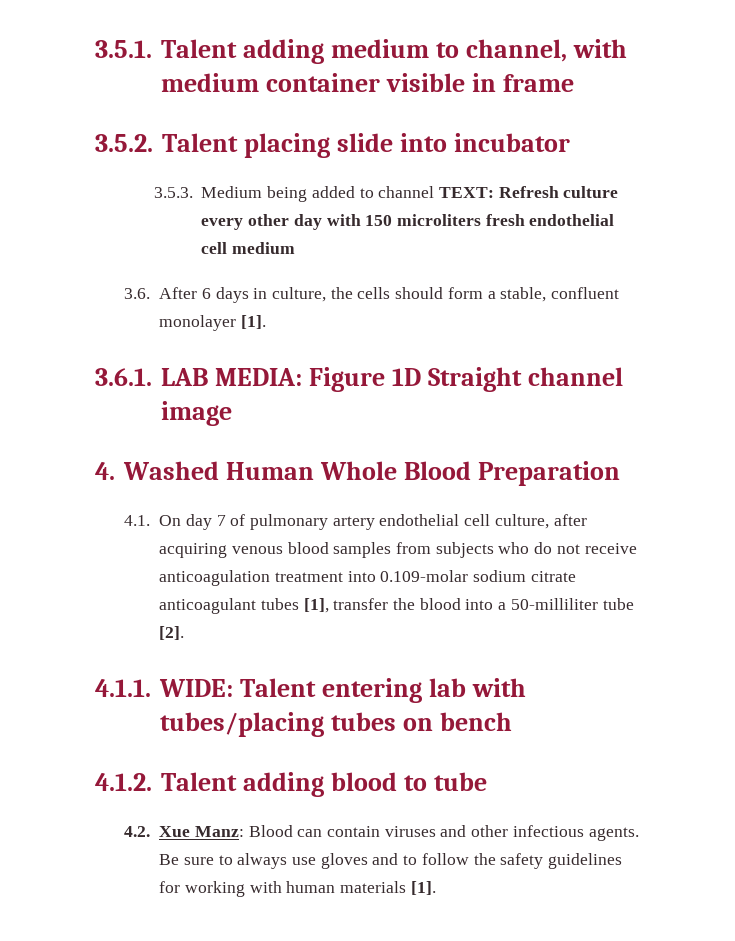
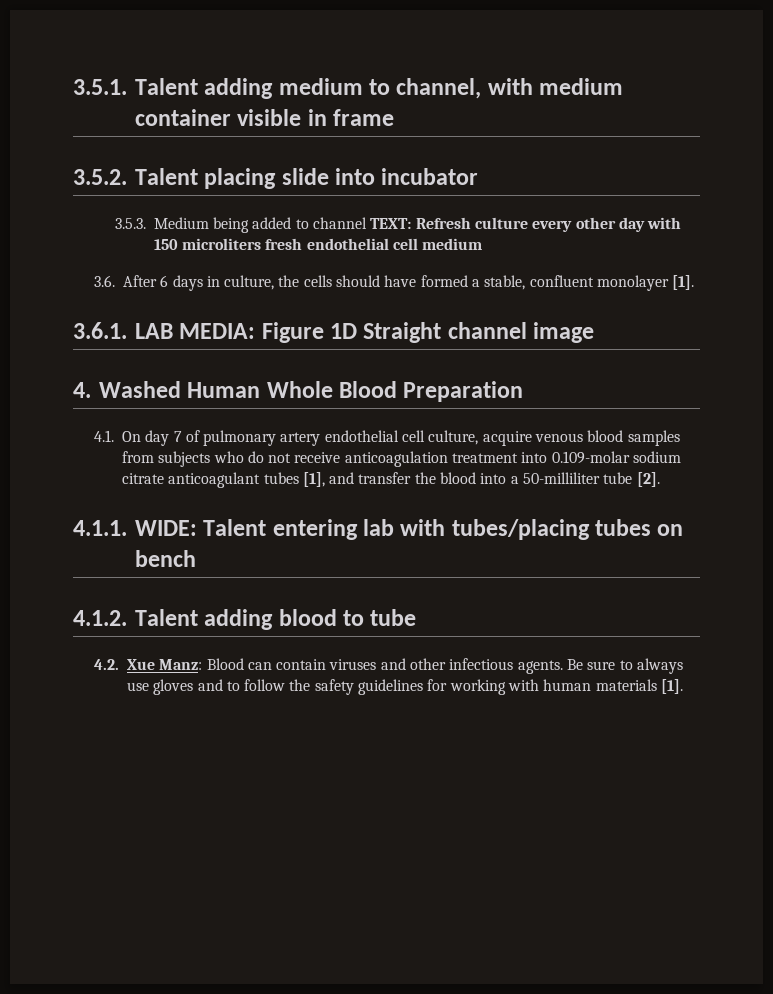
[447,287,483,299] form -> [384,275,468,287] have formed
[553,514,587,526] [159,543,228,558] after acquiring -> [482,431,532,446] acquire
(329, 605) none -> [329,472,355,484] and

